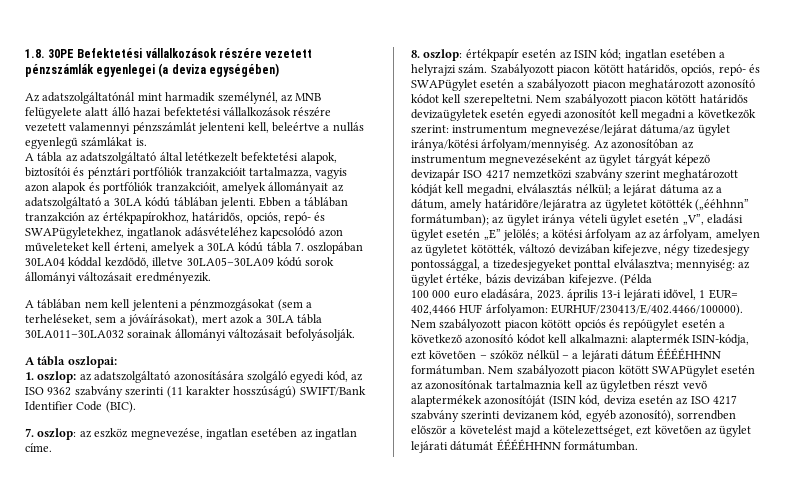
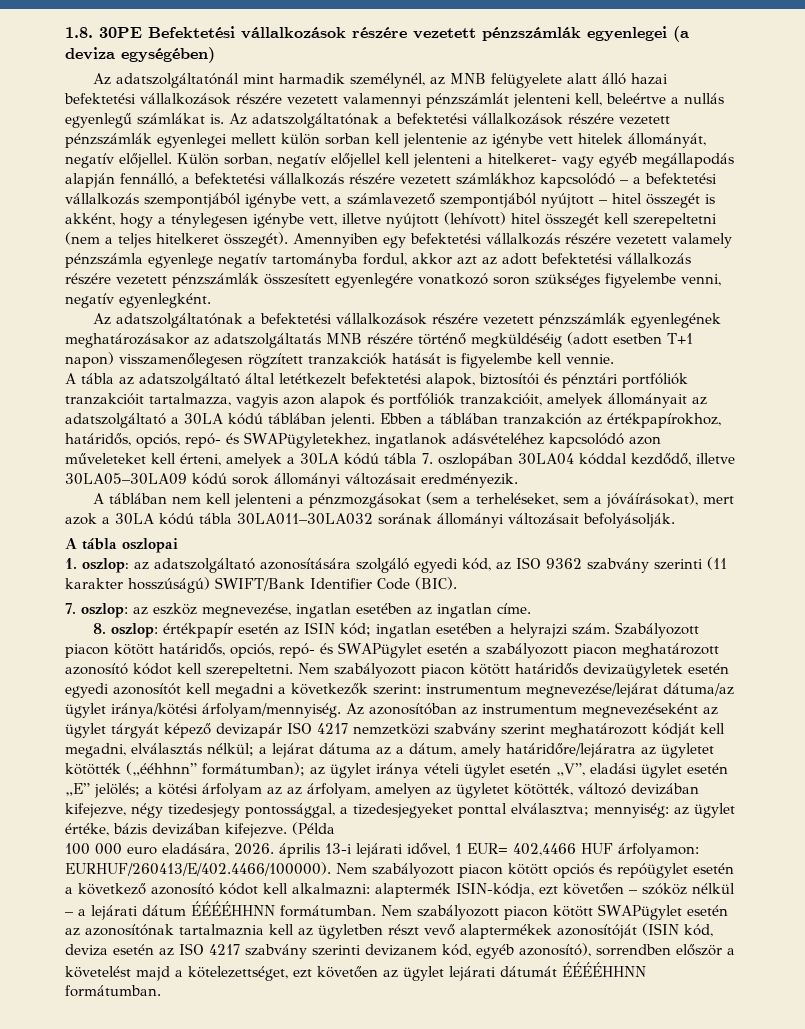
(147, 142) none -> [229,113,670,128] [65,133,706,148] [65,153,734,168] [65,173,717,188] [65,193,715,208] [65,212,717,228] [65,232,732,248] [65,253,691,268] [65,273,721,288] [65,293,211,308] [92,313,721,328] [65,332,693,348] [65,352,614,368] Az adatszolgáltatónak a befektetési vállalkozások részére vezetett pénzszámlák egyenlegei mellett külön sorban kell jelentenie az igénybe vett hitelek állományát, negatív előjellel. Külön sorban, negatív előjellel kell jelenteni a hitelkeret- vagy egyéb megállapodás alapján fennálló, a befektetési vállalkozás részére vezetett számlákhoz kapcsolódó – a befektetési vállalkozás szempontjából igénybe vett, a számlavezető szempontjából nyújtott – hitel összegét is akként, hogy a ténylegesen igénybe vett, illetve nyújtott (lehívott) hitel összegét kell szerepeltetni (nem a teljes hitelkeret összegét). Amennyiben egy befektetési vállalkozás részére vezetett valamely pénzszámla egyenlege negatív tartományba fordul, akkor azt az adott befektetési vállalkozás részére vezetett pénzszámlák összesített egyenlegére vonatkozó soron szükséges figyelembe venni, negatív egyenlegként. // Az adatszolgáltatónak a befektetési vállalkozások részére vezetett pénzszámlák egyenlegének meghatározásakor az adatszolgáltatás MNB részére történő megküldéséig (adott esetben T+1 napon) visszamenőlegesen rögzített tranzakciók hatását is figyelembe kell vennie.
(294, 319) none -> [159,513,194,525] kódú
[127,329,173,338] sorainak -> [378,513,432,525] sorának
[67,356,117,368] oszlopai: -> [122,538,178,553] oszlopai
[536,290,564,299] 2023. -> [234,843,274,855] 2026.
[551,304,744,316] EURHUF/230413/E/402.4466/100000). -> [65,862,331,876] EURHUF/260413/E/402.4466/100000).

